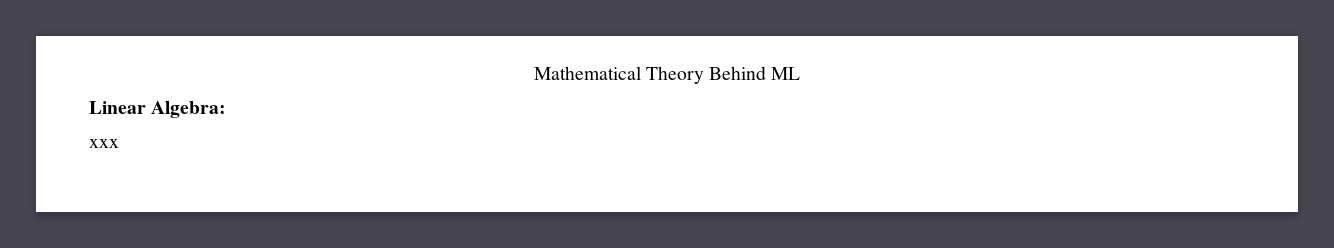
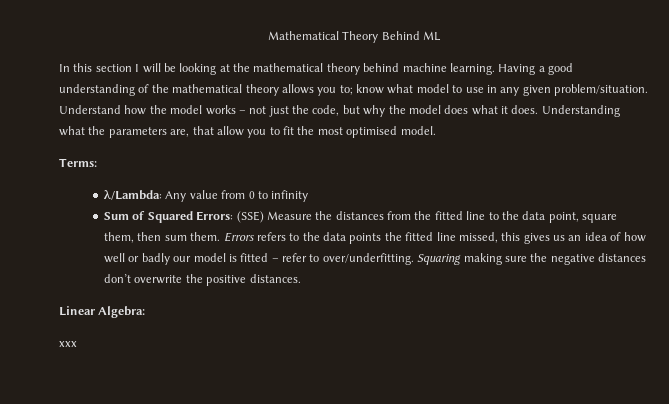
(801, 73) none -> [59,63,573,75] [59,84,648,96] [59,105,620,117] [59,126,436,138] [59,158,97,167] [103,190,309,202] [104,211,618,223] [104,232,646,244] [104,253,647,265] [104,274,301,286] // In this section I will be looking at the mathematical theory behind machine learning. Having a good understanding of the mathematical theory allows you to; know what model to use in any given problem/situation. Understand how the model works – not just the code, but why the model does what it does. Understanding what the parameters are, that allow you to fit the most optimised model. // Terms: // λ/Lambda: Any value from 0 to infinity // Sum of Squared Errors: (SSE) Measure the distances from the fitted line to the data point, square them, then sum them. Errors refers to the data points the fitted line missed, this gives us an idea of how well or badly our model is fitted – refer to over/underfitting. Squaring making sure the negative distances don’t overwrite the positive distances.

